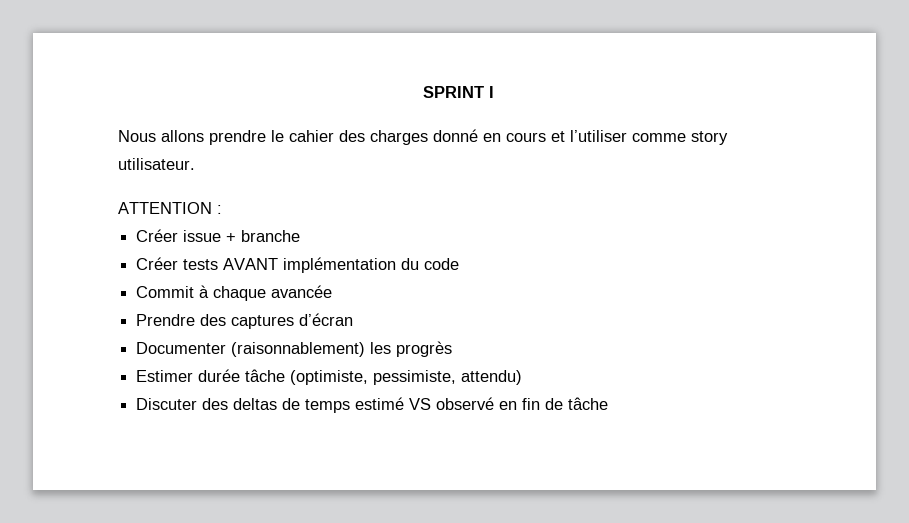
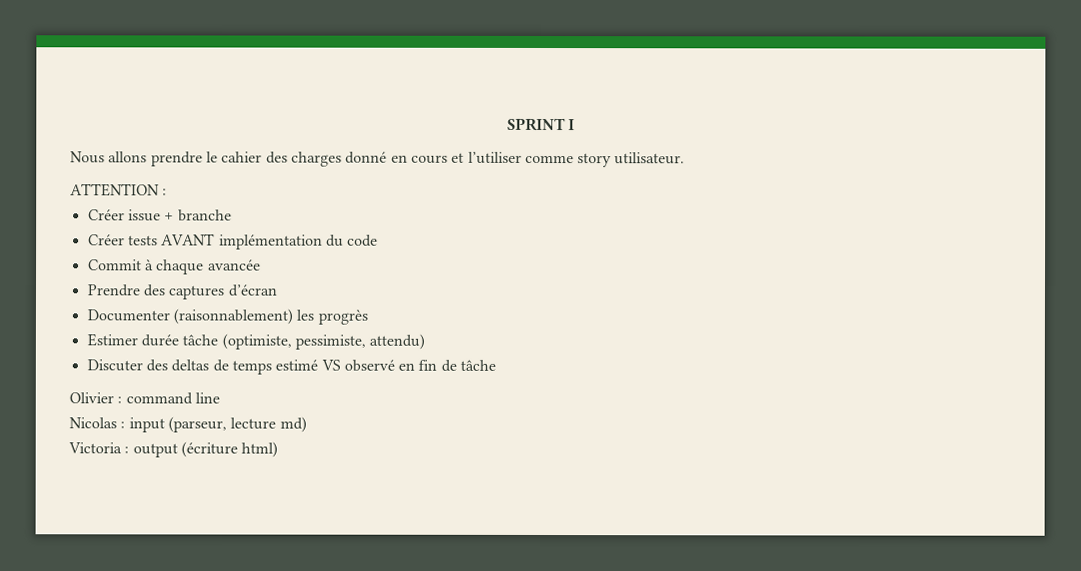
(609, 403) none -> [69,392,220,405] [69,416,307,433] [68,441,279,458] // Olivier : command line // Nicolas : input (parseur, lecture md) // Victoria : output (écriture html)

